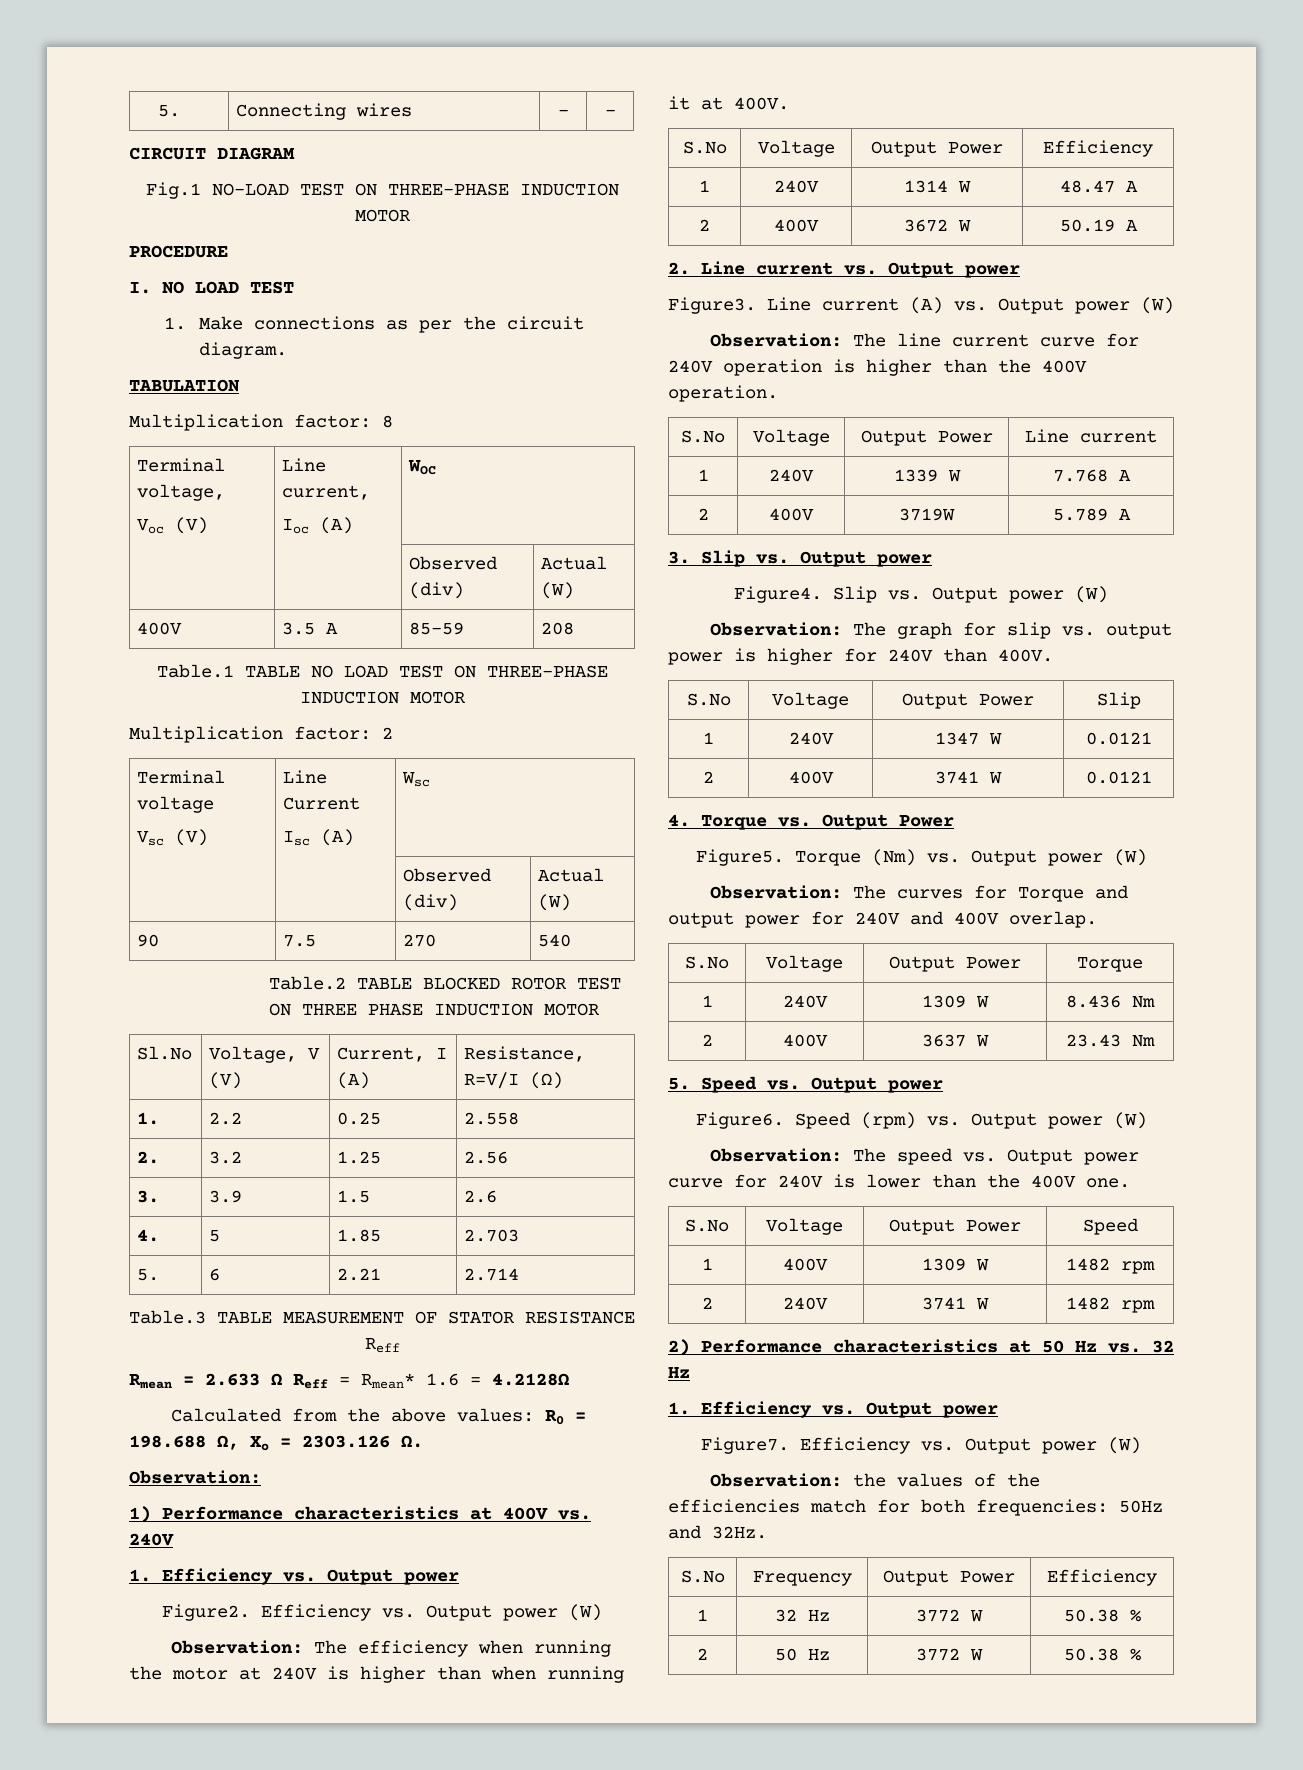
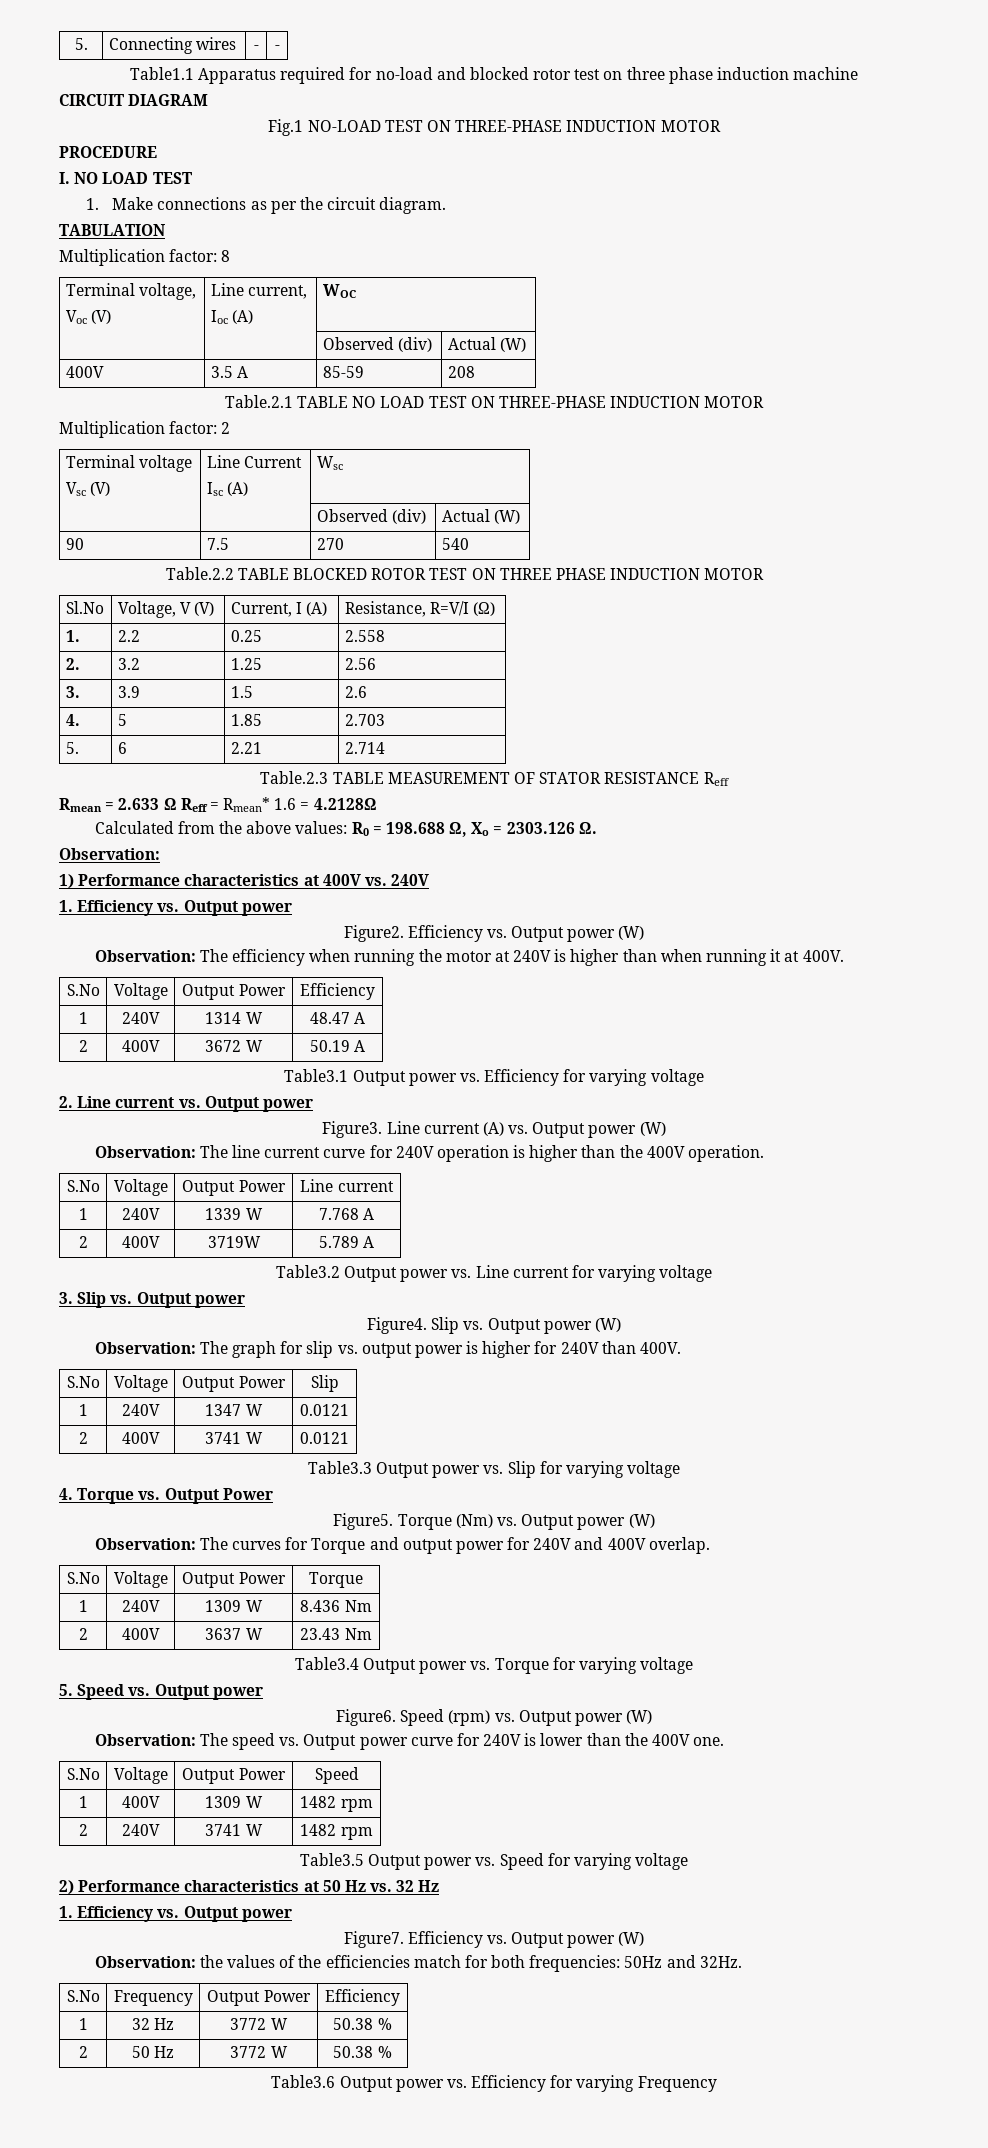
(616, 112) none -> [129,67,859,84] // Table1.1 Apparatus required for no-load and blocked rotor test on three phase induction machine
[156,664,234,678] Table.1 -> [224,395,293,408] Table.2.1
[268,976,346,990] Table.2 -> [165,567,234,580] Table.2.2
[129,1310,206,1324] Table.3 -> [260,771,329,784] Table.2.3
(1138, 225) none -> [284,1069,704,1086] // Table3.1 Output power vs. Efficiency for varying voltage
(1131, 514) none -> [275,1265,713,1282] // Table3.2 Output power vs. Line current for varying voltage
(1152, 777) none -> [307,1461,681,1478] // Table3.3 Output power vs. Slip for varying voltage
(1155, 1041) none -> [294,1657,694,1674] // Table3.4 Output power vs. Torque for varying voltage
(1155, 1306) none -> [299,1853,689,1870] // Table3.5 Output power vs. Speed for varying voltage
(1141, 1654) none -> [271,2075,717,2092] // Table3.6 Output power vs. Efficiency for varying Frequency

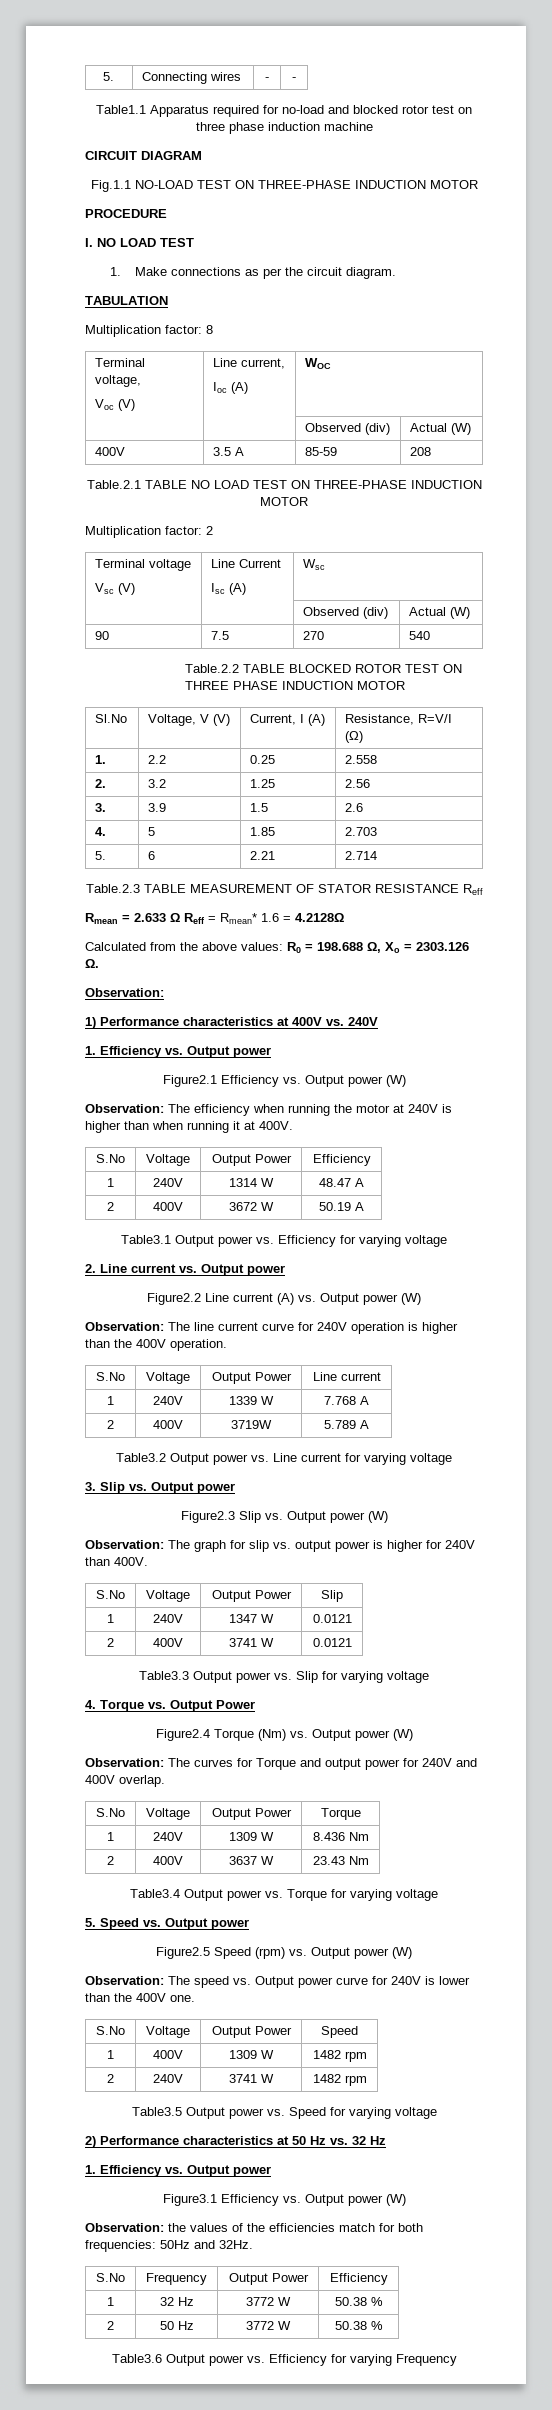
[268,119,304,136] Fig.1 -> [90,180,131,192] Fig.1.1
[343,925,404,942] Figure2. -> [162,1075,217,1087] Figure2.1
[322,1121,383,1138] Figure3. -> [147,1293,201,1305] Figure2.2
[367,1317,428,1334] Figure4. -> [180,1511,235,1523] Figure2.3
[333,1513,394,1530] Figure5. -> [155,1729,210,1741] Figure2.4
[335,1709,396,1726] Figure6. -> [156,1947,210,1959] Figure2.5
[343,1931,404,1948] Figure7. -> [162,2194,217,2206] Figure3.1

